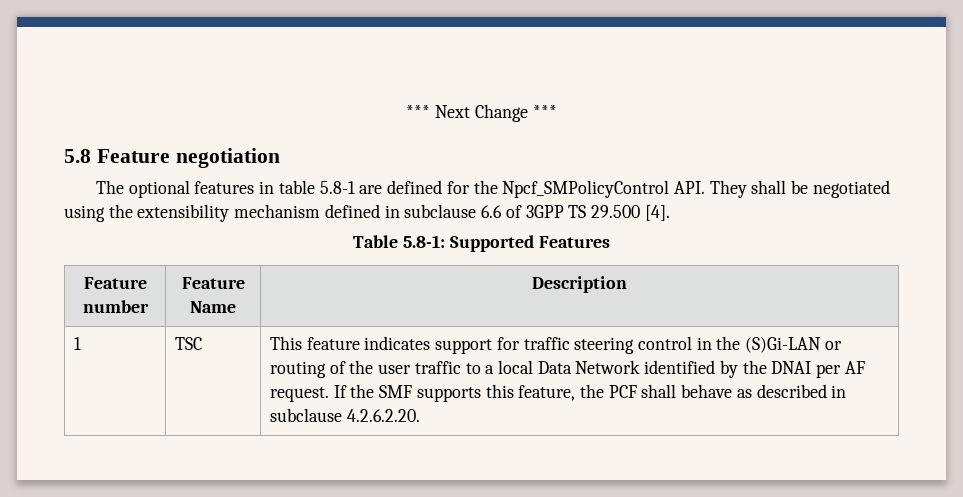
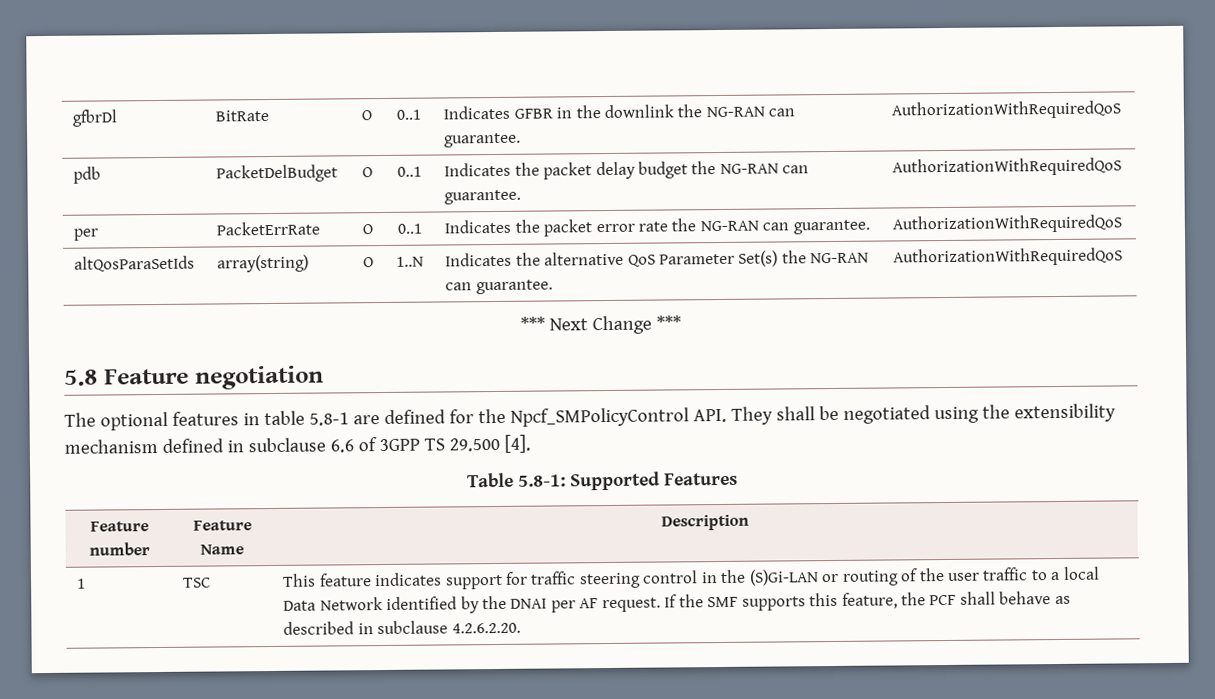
(406, 111) none -> [72,109,118,127] [215,109,270,122] [360,110,372,121] [395,109,421,120] [443,104,796,120] [444,132,522,148] [891,100,1122,120] [73,166,102,184] [216,164,339,183] [361,167,373,178] [396,166,422,177] [444,161,810,180] [444,189,522,205] [892,157,1123,177] [73,228,100,241] [216,221,321,236] [361,224,373,235] [396,223,422,234] [444,218,870,237] [892,214,1123,234] [74,255,196,272] [217,254,310,273] [362,257,374,268] [396,256,424,267] [445,250,870,267] [445,279,553,295] [893,247,1124,267] gfbrDl | BitRate | O | 0..1 | Indicates GFBR in the downlink the NG-RAN can guarantee. | AuthorizationWithRequiredQoS // pdb | PacketDelBudget | O | 0..1 | Indicates the packet delay budget the NG-RAN can guarantee. | AuthorizationWithRequiredQoS // per | PacketErrRate | O | 0..1 | Indicates the packet error rate the NG-RAN can guarantee. | AuthorizationWithRequiredQoS // altQosParaSetIds | array(string) | O | 1..N | Indicates the alternative QoS Parameter Set(s) the NG-RAN can guarantee. | AuthorizationWithRequiredQoS //

